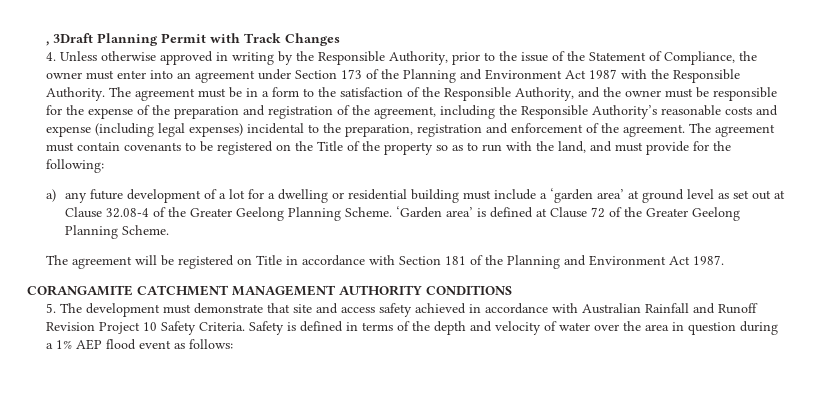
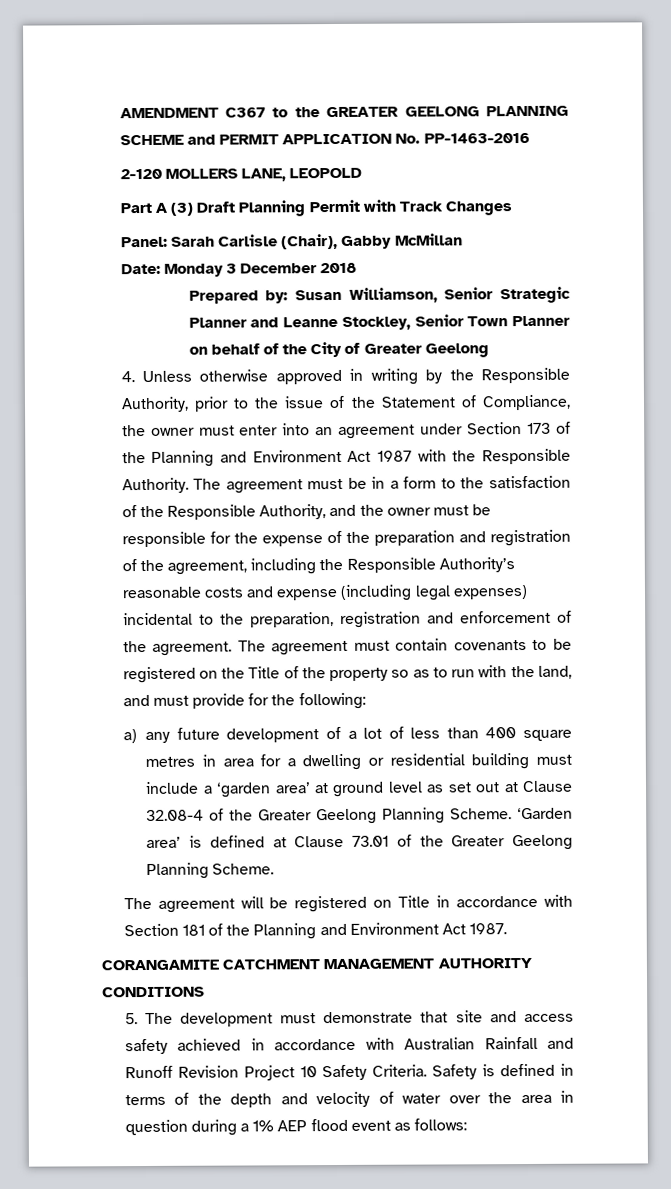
[45,33,93,46] , 3Draft -> [119,105,569,119] [119,132,530,146] [119,167,363,182] [119,201,236,216] AMENDMENT C367 to the GREATER GEELONG PLANNING SCHEME and PERMIT APPLICATION No. PP-1463-2016 // 2-120 MOLLERS LANE, LEOPOLD // Part A (3) Draft
(340, 39) none -> [120,233,463,250] [120,262,358,277] [188,286,571,304] [188,314,570,330] [188,341,489,358] // Panel: Sarah Carlisle (Chair), Gabby McMillan // Date: Monday 3 December 2018 // Prepared by: Susan Williamson, Senior Strategic Planner and Leanne Stockley, Senior Town Planner on behalf of the City of Greater Geelong
(245, 194) none -> [388,726,572,742] [145,754,254,767] of less than 400 square metres in area
[590,207,605,218] 72 -> [352,835,390,847] 73.01

